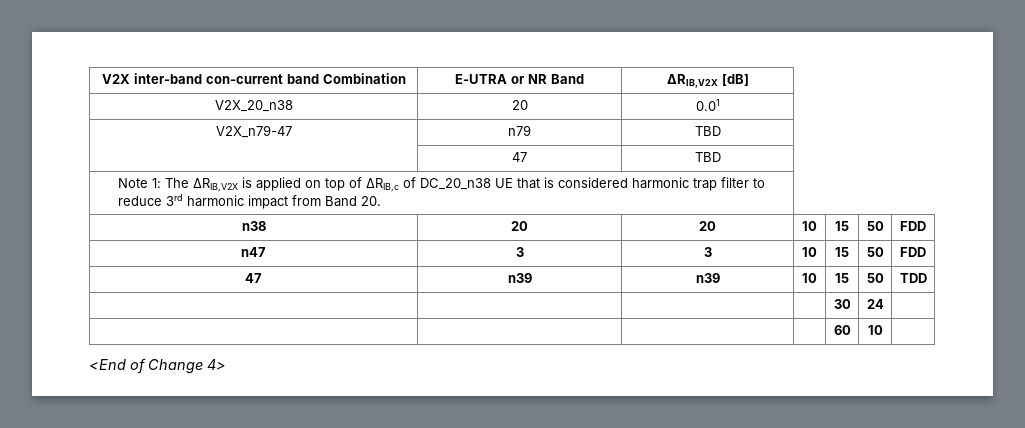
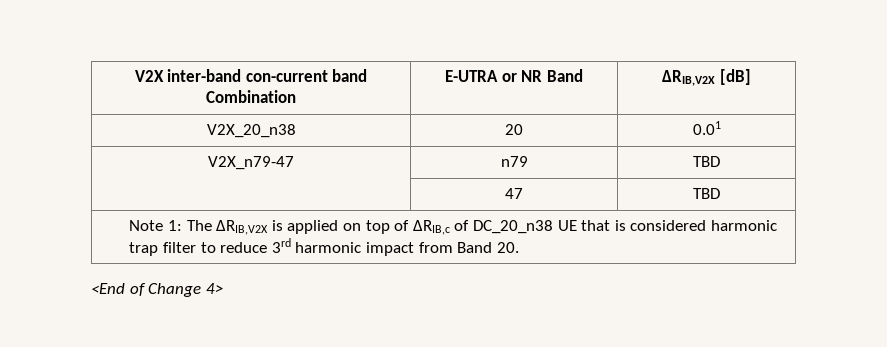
[241,221,266,231] [511,221,528,231] [699,221,716,231] [802,221,817,231] [835,221,849,231] [866,221,884,231] [900,221,926,231] [241,247,266,257] [515,247,524,257] [703,247,712,257] [802,247,817,257] [835,247,849,257] [866,247,884,257] [900,247,926,257] [245,273,262,283] [507,273,532,283] [695,273,720,283] [802,273,817,283] [835,273,849,283] [866,273,884,283] [899,273,927,283] [833,299,851,309] [866,299,884,309] [833,325,851,335] [867,325,883,335] // n38 | 20 | 20 | 10 | 15 | 50 | FDD // n47 | 3 | 3 | 10 | 15 | 50 | FDD // 47 | n39 | n39 | 10 | 15 | 50 | TDD // | | | | 30 | 24 | // | | | | 60 | 10 | -> (519, 247) none

